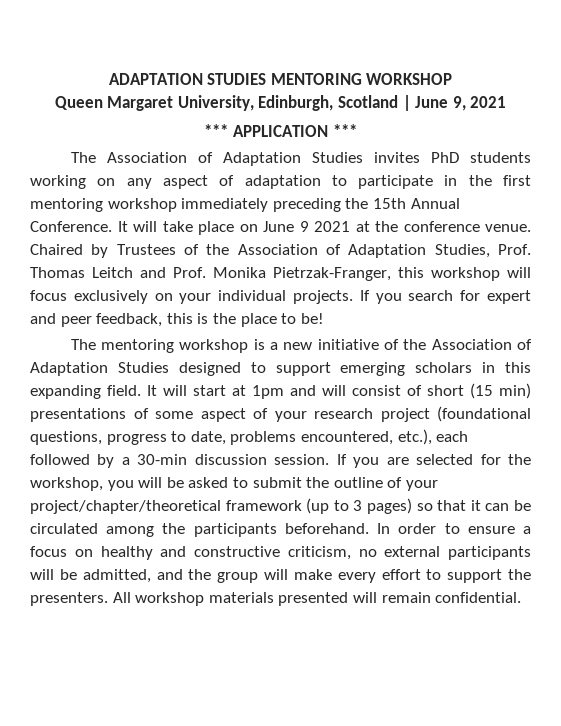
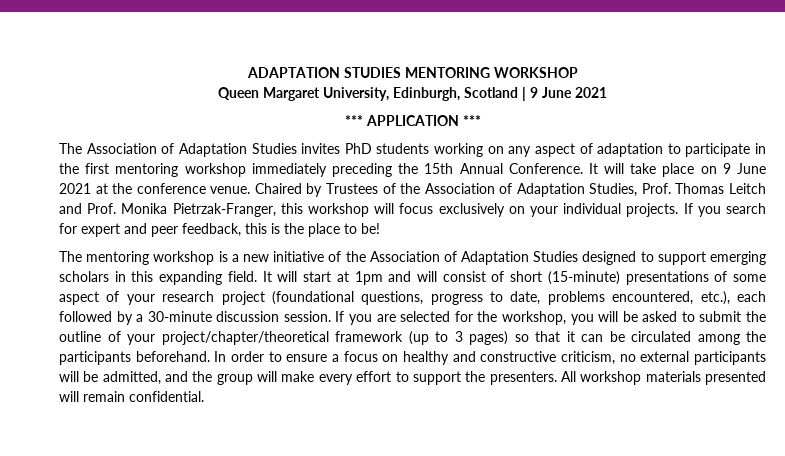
[415,96,466,111] June 9, -> [530,87,572,98] 9 June
[263,221,309,232] June 9 -> [722,163,766,174] 9 June
[470,383,531,399] (15 min) -> [547,271,620,285] (15-minute)
[137,454,188,465] 30-min -> [147,311,212,322] 30-minute

